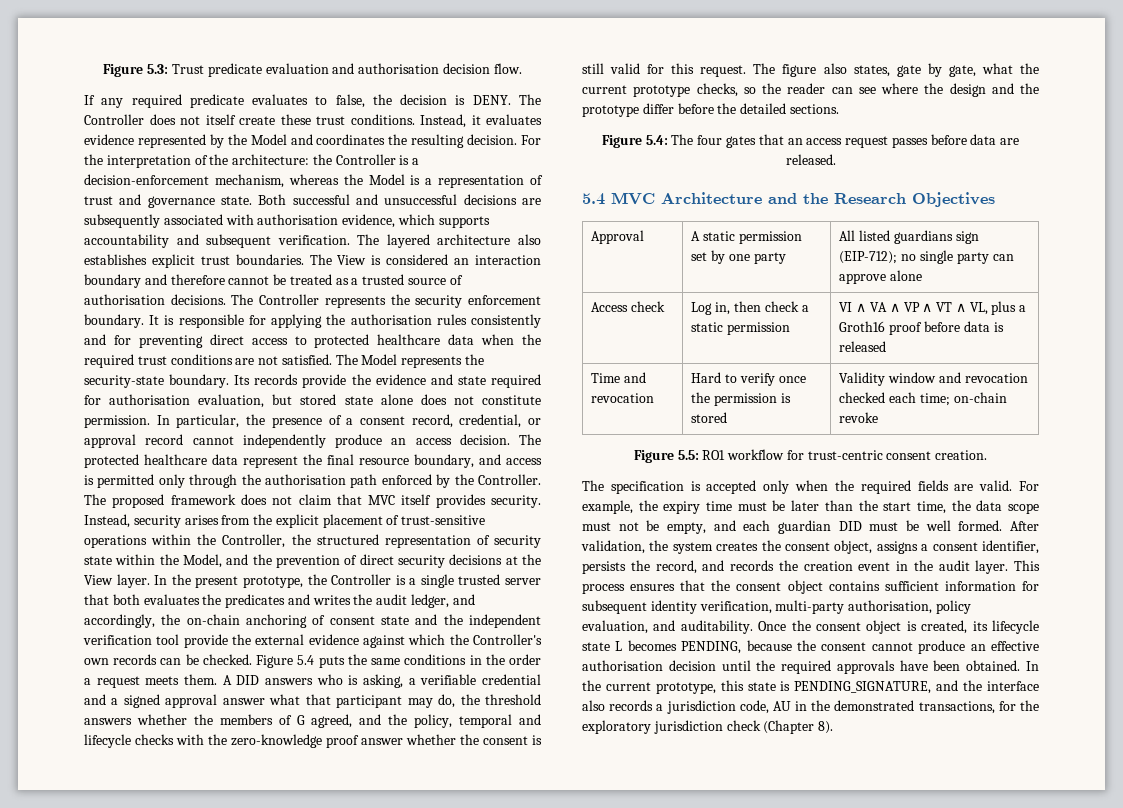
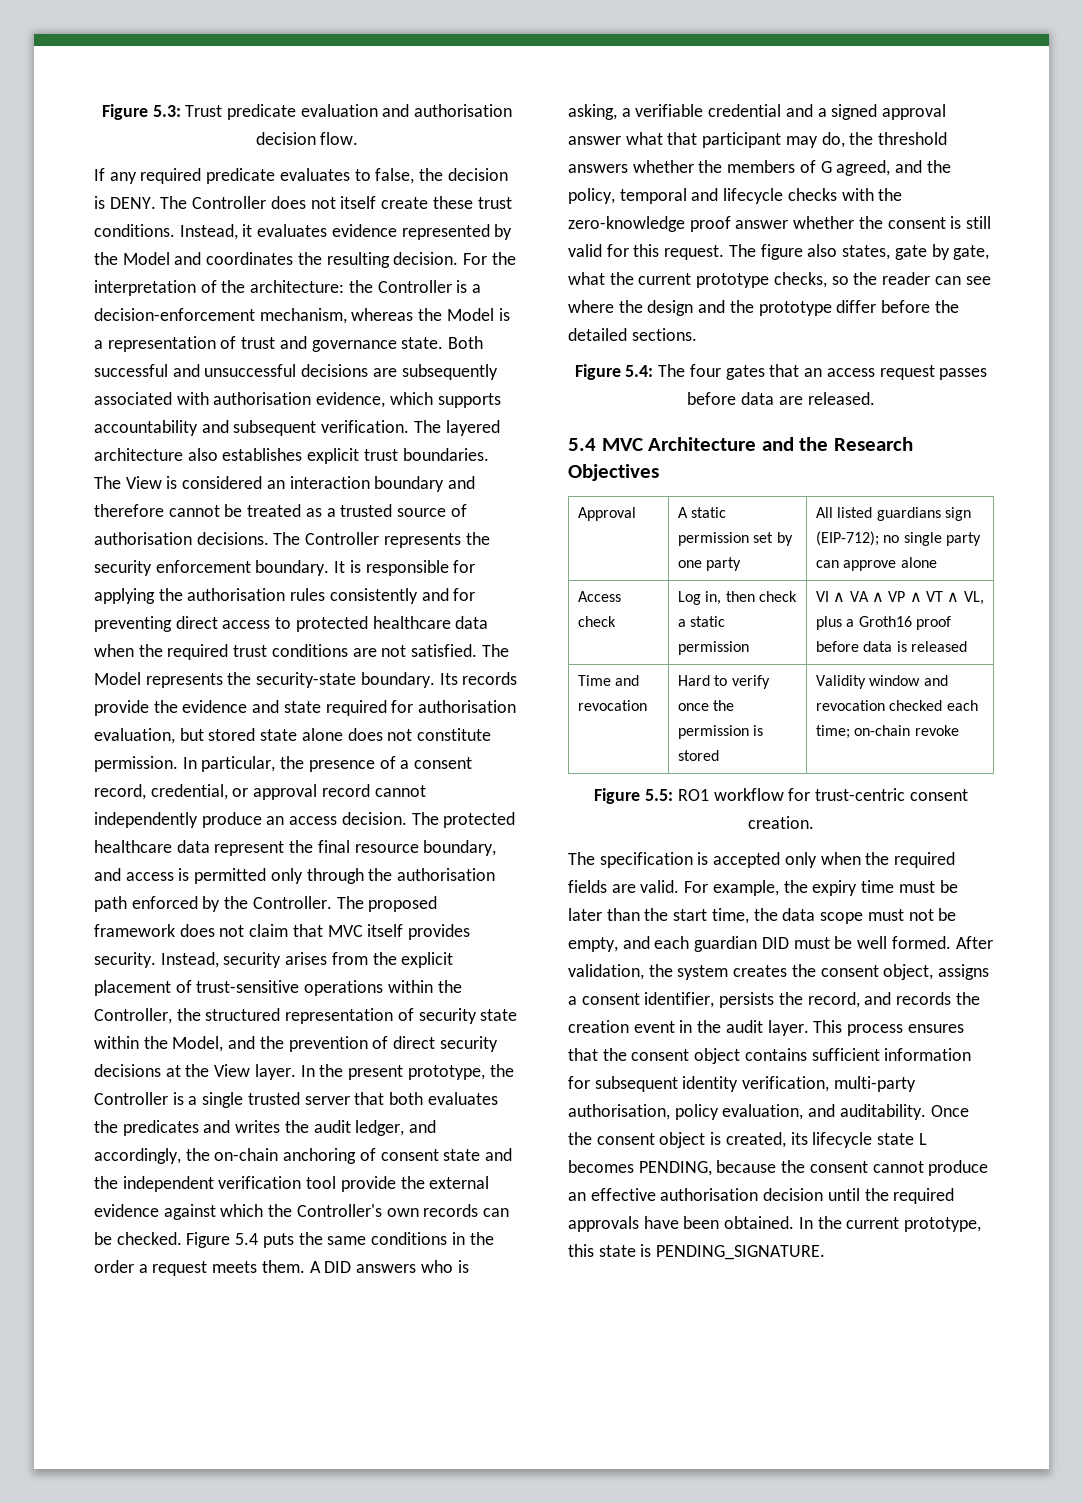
[794,680,1039,694] [582,700,1039,714] [582,720,834,734] PENDING_SIGNATURE, and the interface also records a jurisdiction code, AU in the demonstrated transactions, for the exploratory jurisdiction check (Chapter 8). -> [656,1245,826,1260] PENDING_SIGNATURE.

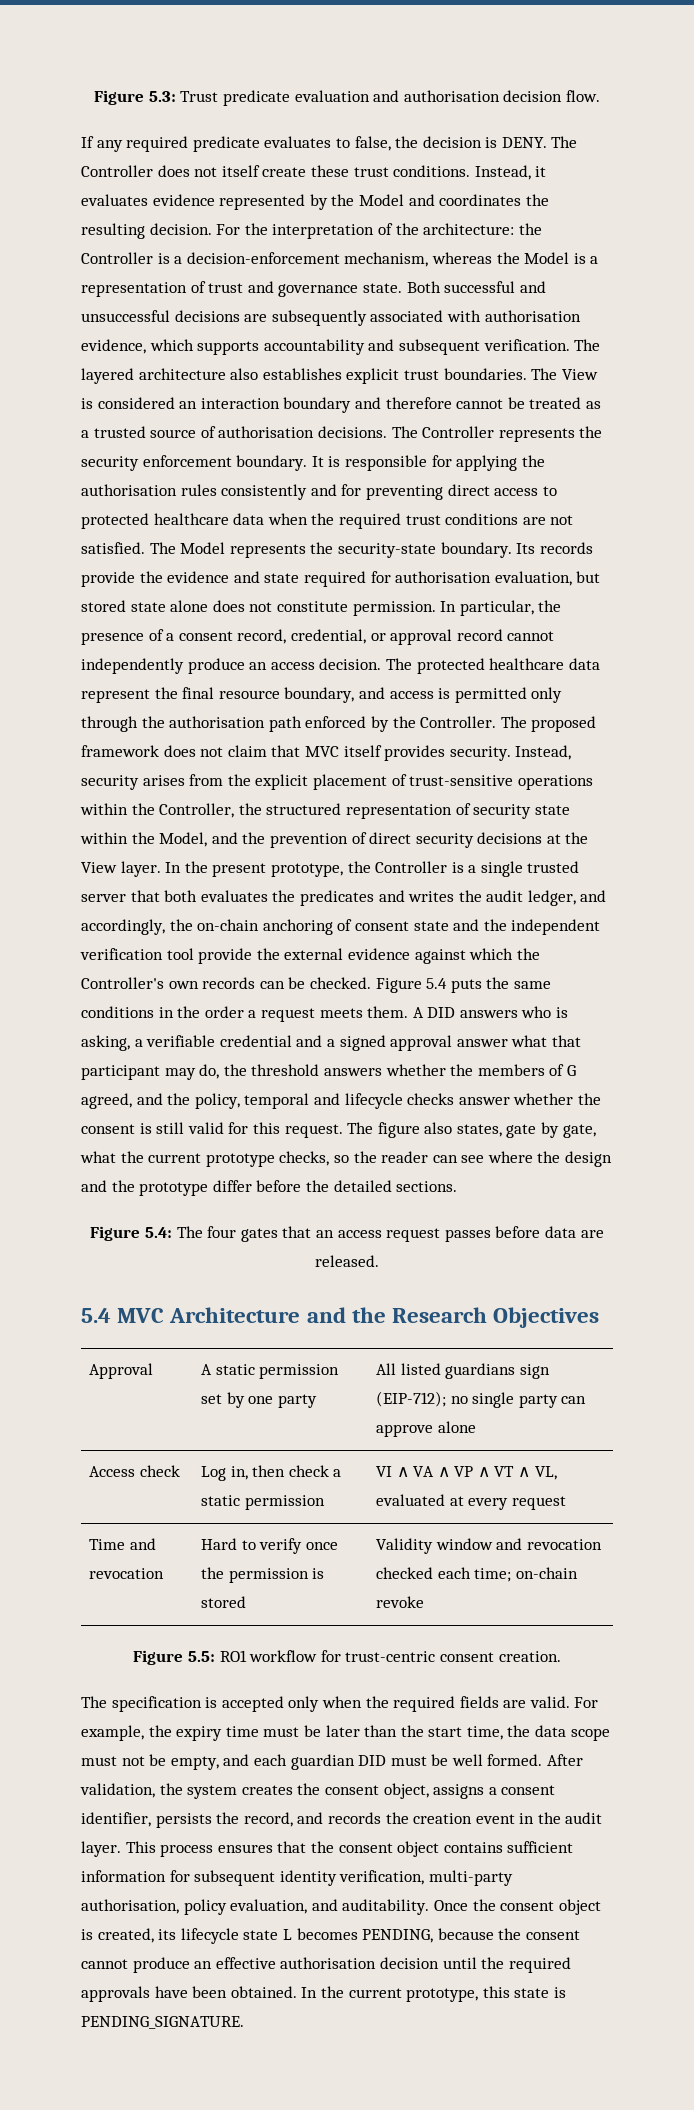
[841,188,903,201] [568,216,731,232] with the zero-knowledge proof -> (455, 1099) none
[816,616,952,630] [816,641,968,652] plus a Groth16 proof before data is released -> [375,1494,566,1510] evaluated at every request

